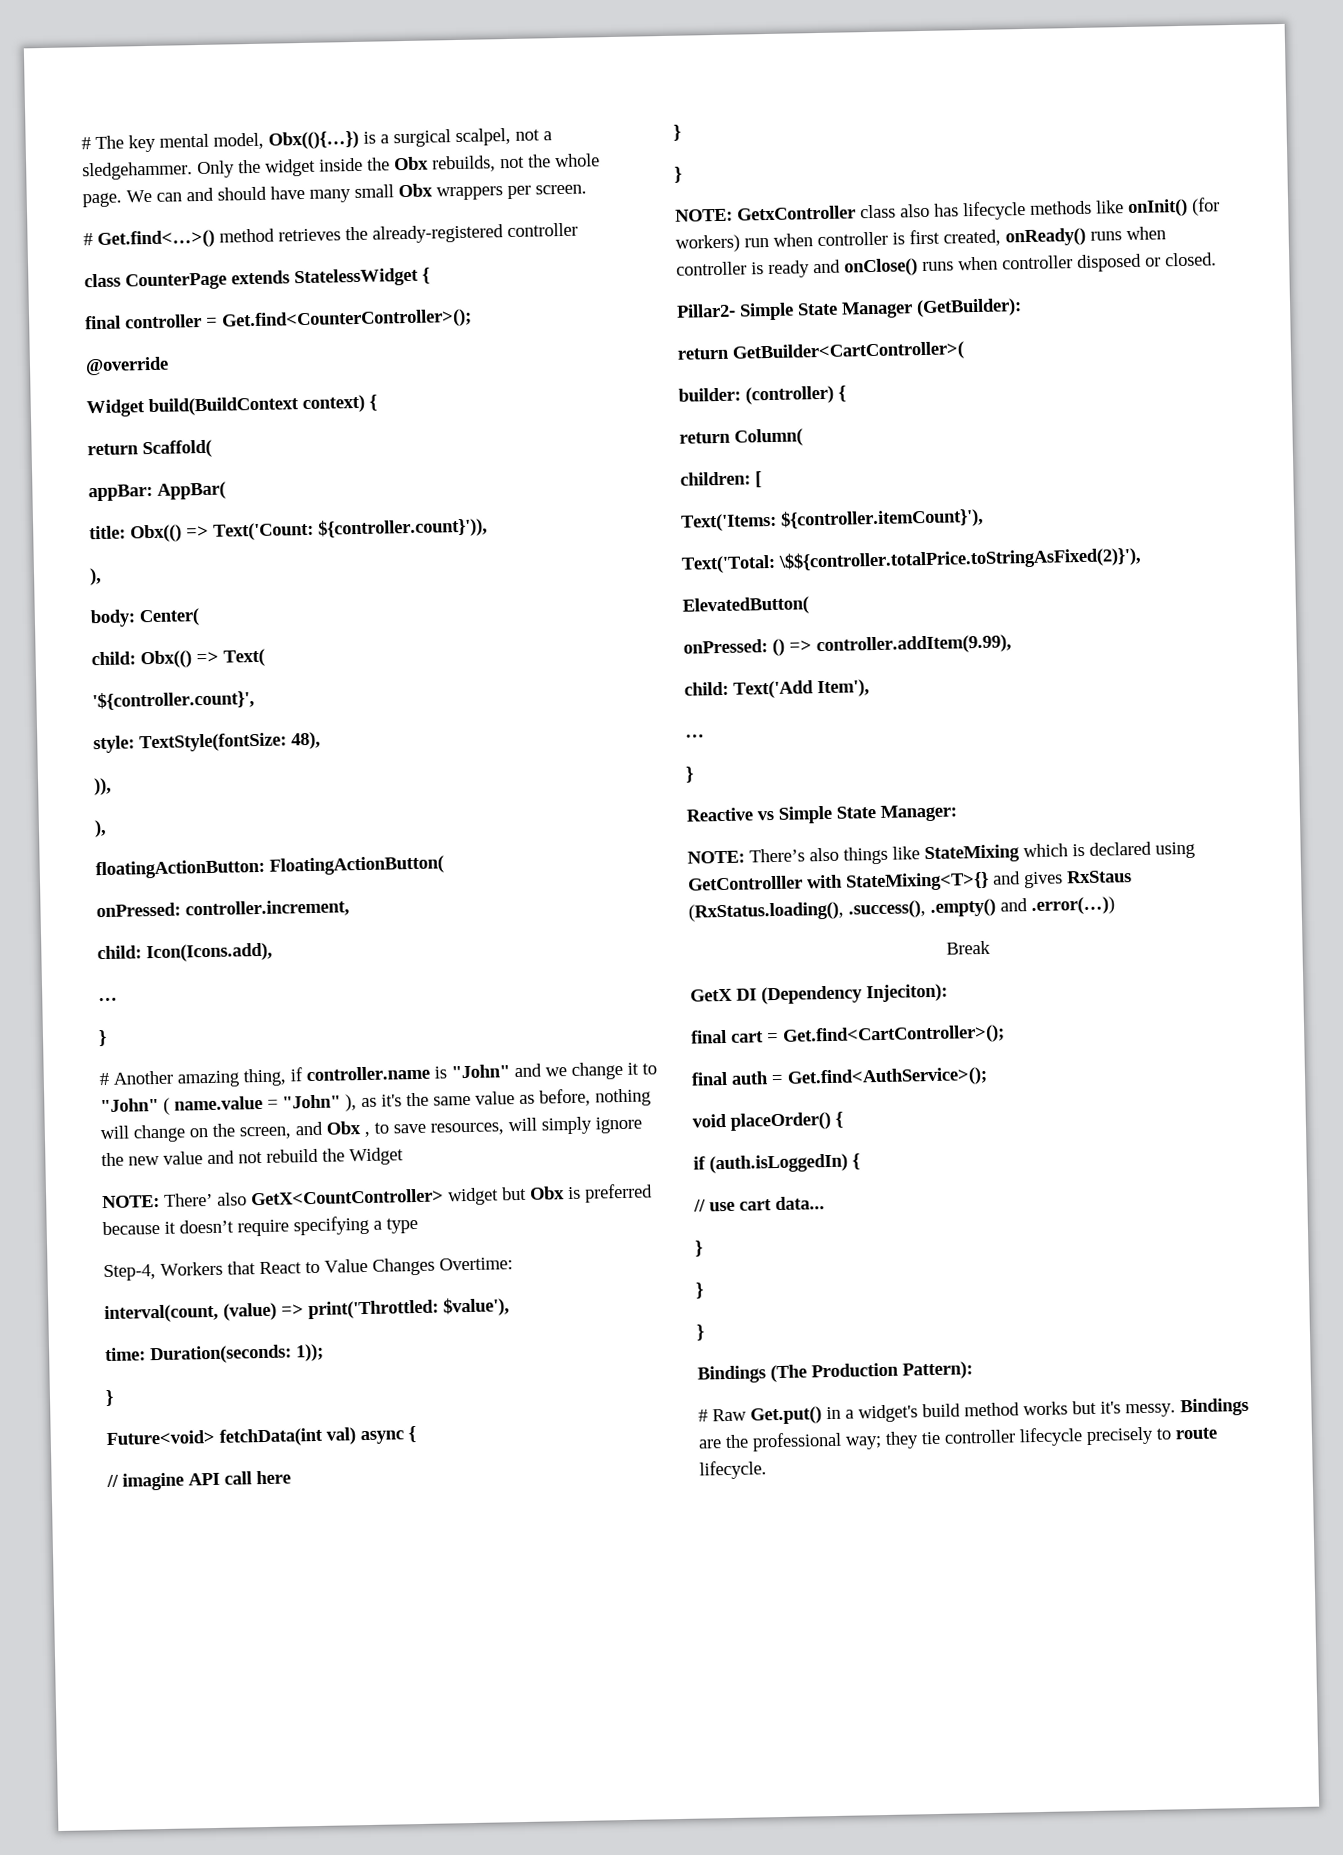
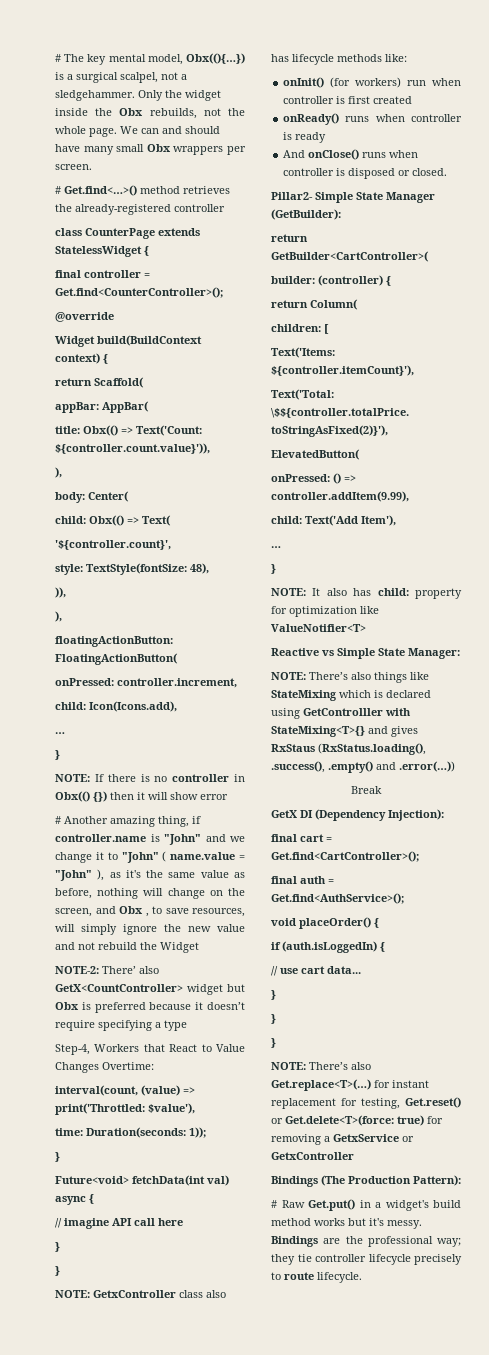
[318,517,488,539] ${controller.count}')), -> [55,443,210,454] ${controller.count.value}')),
(107, 1038) none -> [55,774,245,782] [55,791,228,802] // NOTE: If there is no controller in Obx(() {}) then it will show error
[102,1194,160,1209] NOTE: -> [55,966,99,974] NOTE-2:
[1095,200,1124,214] like -> [385,54,407,62] like: //
[943,229,1001,247] created, -> [373,96,413,104] created //
[813,259,841,274] and -> [283,150,306,158] // And
(1073, 262) none -> [336,168,346,176] is
(694, 774) none -> [271,588,462,599] [271,606,379,617] [271,624,366,632] // NOTE: It also has child: property for optimization like ValueNotifier<T>
[866,983,948,1003] Injeciton): -> [388,809,444,821] Injection):
(705, 1332) none -> [271,1062,371,1070] [271,1079,429,1091] [271,1097,461,1109] [271,1115,443,1126] [271,1134,414,1145] [271,1152,354,1160] // NOTE: There’s also Get.replace<T>(…) for instant replacement for testing, Get.reset() or Get.delete<T>(force: true) for removing a GetxService or GetxController

